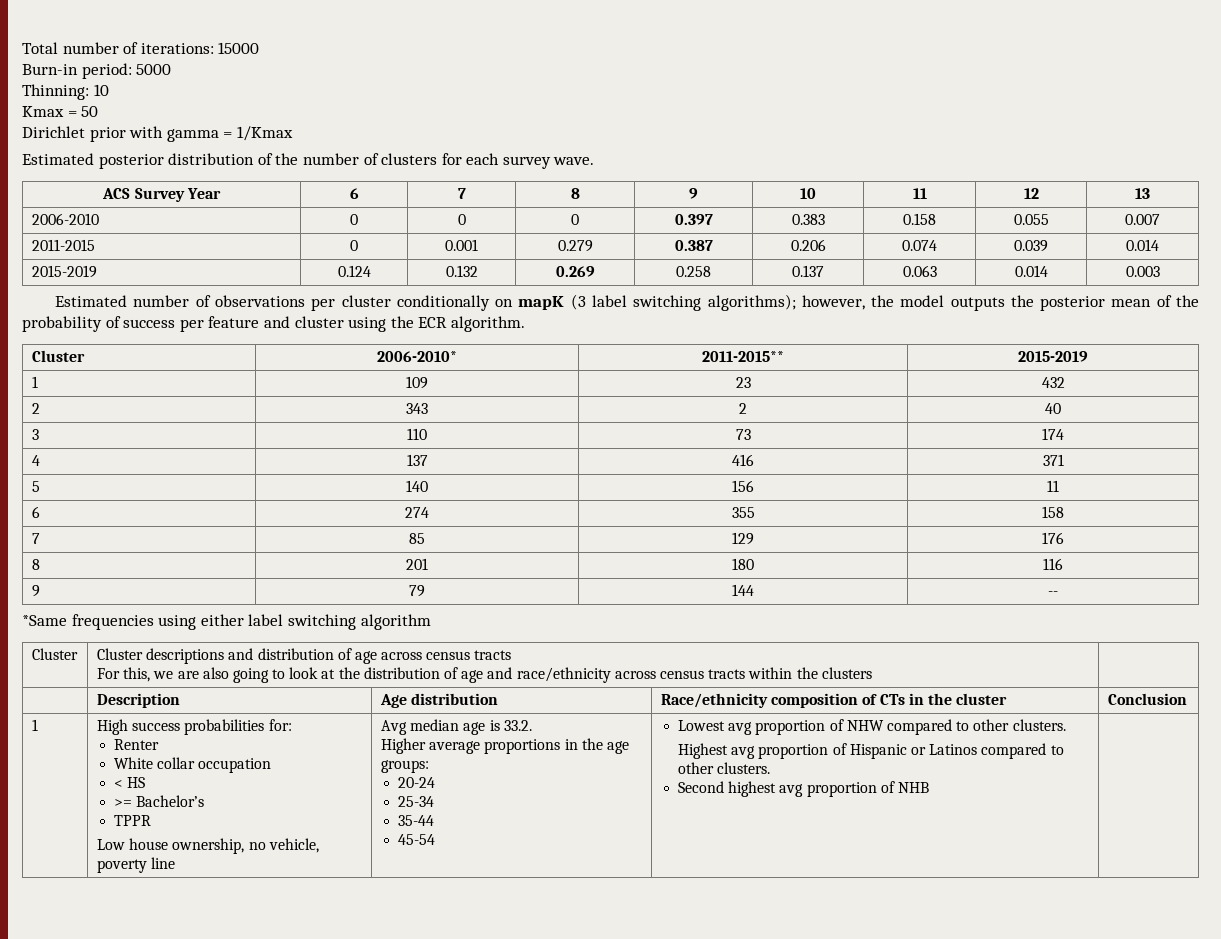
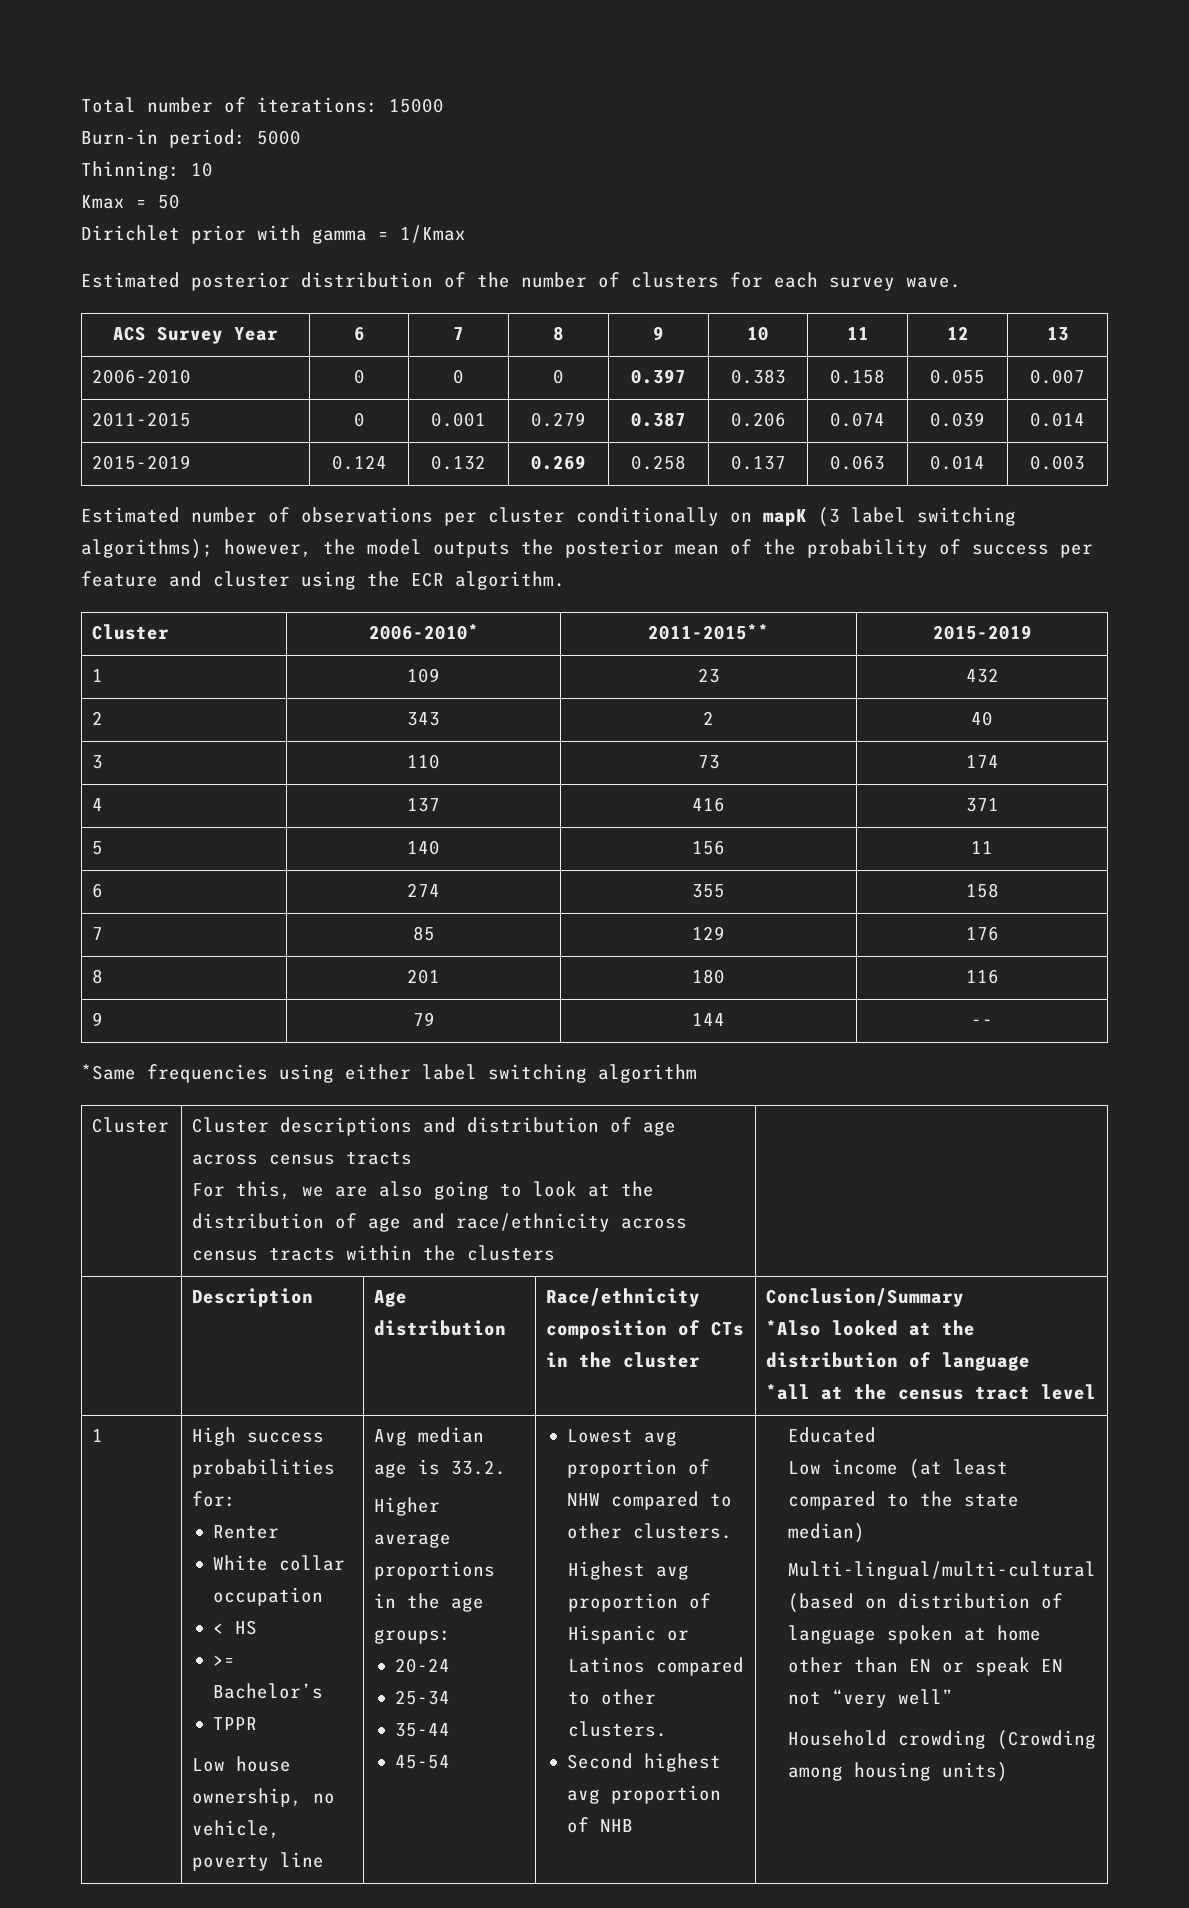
[1107,693,1187,705] Conclusion -> [766,1288,965,1307] [766,1320,976,1336] [766,1352,1031,1371] [766,1384,1097,1400] Conclusion/Summary // *Also looked at the distribution of language // *all at the census tract level
(929, 787) none -> [788,1427,877,1443] [788,1459,1009,1479] [788,1491,1020,1510] [788,1523,866,1543] [788,1561,1097,1580] [788,1593,1064,1613] [788,1625,1042,1644] [788,1657,1064,1676] [788,1689,954,1708] [788,1730,1097,1750] [788,1762,1009,1782] Educated // Low income (at least compared to the state median) // Multi-lingual/multi-cultural (based on distribution of language spoken at home other than EN or speak EN not “very well” // Household crowding (Crowding among housing units)

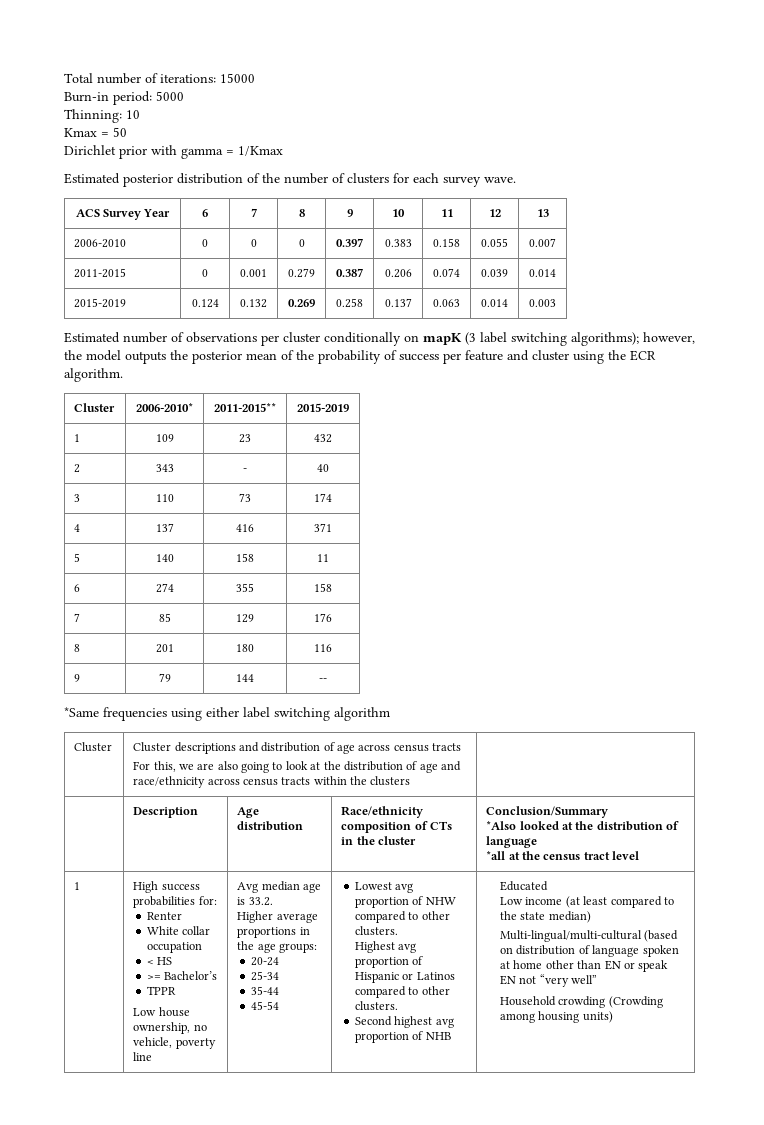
[703,711,714,725] 2 -> [243,468,247,472] -
[692,840,725,855] 156 -> [236,553,254,562] 158

